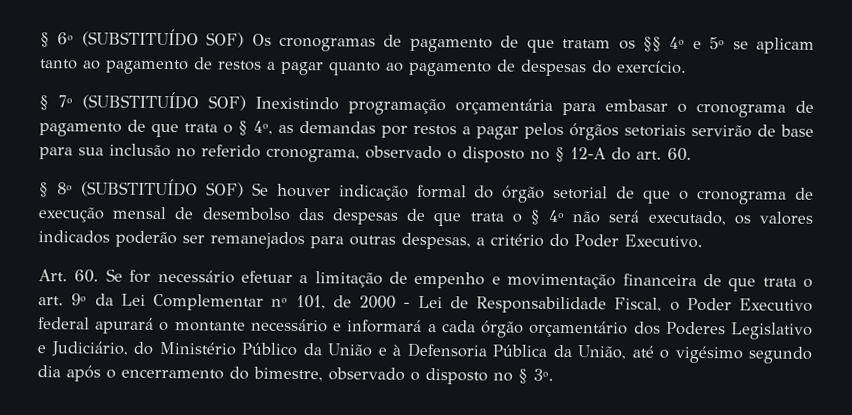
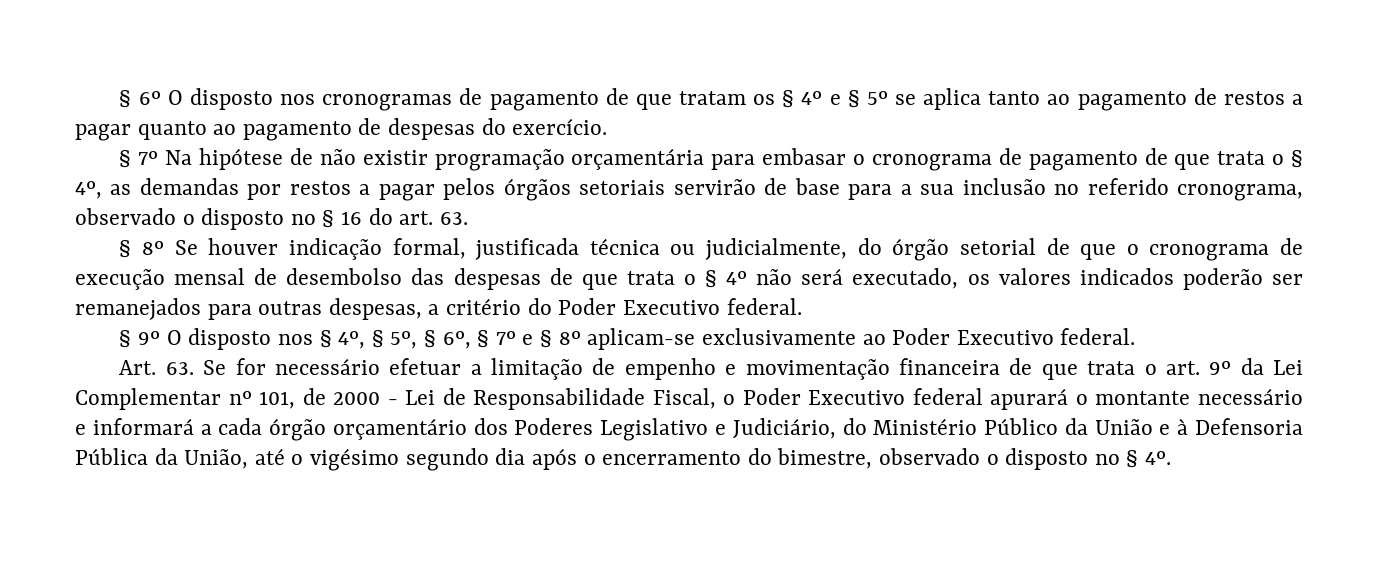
[81,28,272,48] (SUBSTITUÍDO SOF) Os -> [167,88,316,110] O disposto nos
[642,36,662,52] §§ -> [782,90,795,108] §
(702, 45) none -> [847,90,860,108] §
[755,37,815,54] aplicam -> [923,88,982,110] aplica
[82,91,339,111] (SUBSTITUÍDO SOF) Inexistindo -> [165,148,428,170] Na hipótese de não existir
(73, 153) none -> [900,184,912,195] a
[570,147,606,160] 12-A -> [341,211,363,225] 16
[667,147,692,161] [39,178,244,198] 60. // § 8º (SUBSTITUÍDO SOF) -> [439,212,468,225] [119,240,165,258] 63. // § 8º
[416,184,467,199] formal -> [392,238,848,260] formal, justificada técnica ou judicialmente,
[624,234,703,249] Executivo. -> [622,298,802,315] [119,328,1136,350] Executivo federal. // § 9º O disposto nos § 4º, § 5º, § 6º, § 7º e § 8º aplicam-se exclusivamente ao Poder Executivo federal.
[74,269,100,283] 60. -> [165,362,194,375] 63.
[533,368,554,381] 3º. -> [1145,451,1172,465] 4º.

